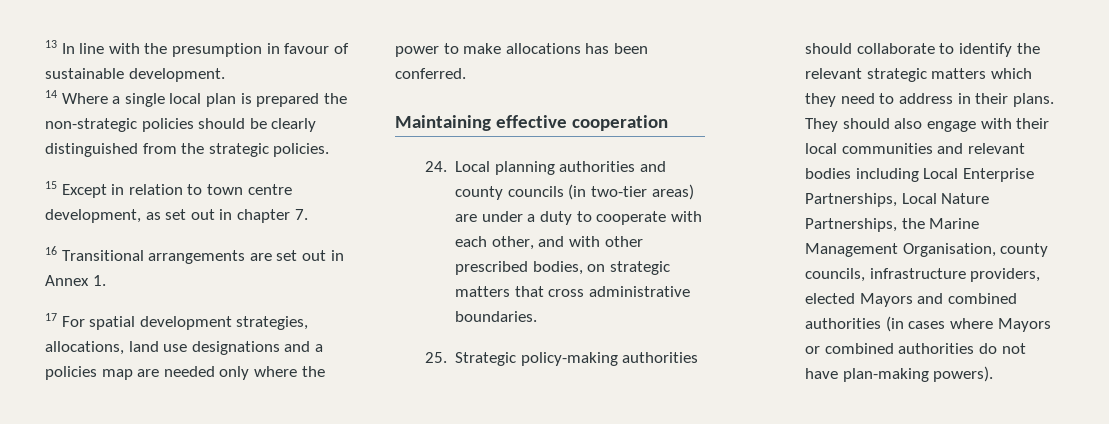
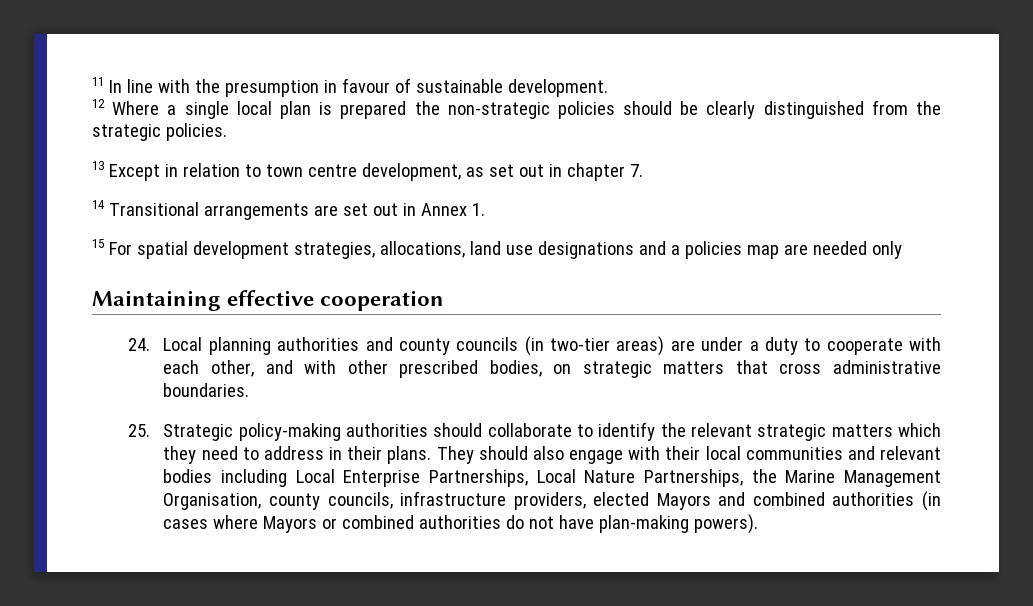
[45,40,57,48] 13 -> [92,77,104,86] 11
[45,90,57,98] 14 -> [92,99,105,108] 12
[45,181,57,189] 15 -> [92,161,104,170] 13
[45,246,57,255] 16 -> [92,200,105,209] 14
[45,313,57,321] 17 -> [92,239,104,248] 15
[253,366,325,377] [395,43,648,57] [395,68,466,79] where the power to make allocations has been conferred. -> (902, 250) none

